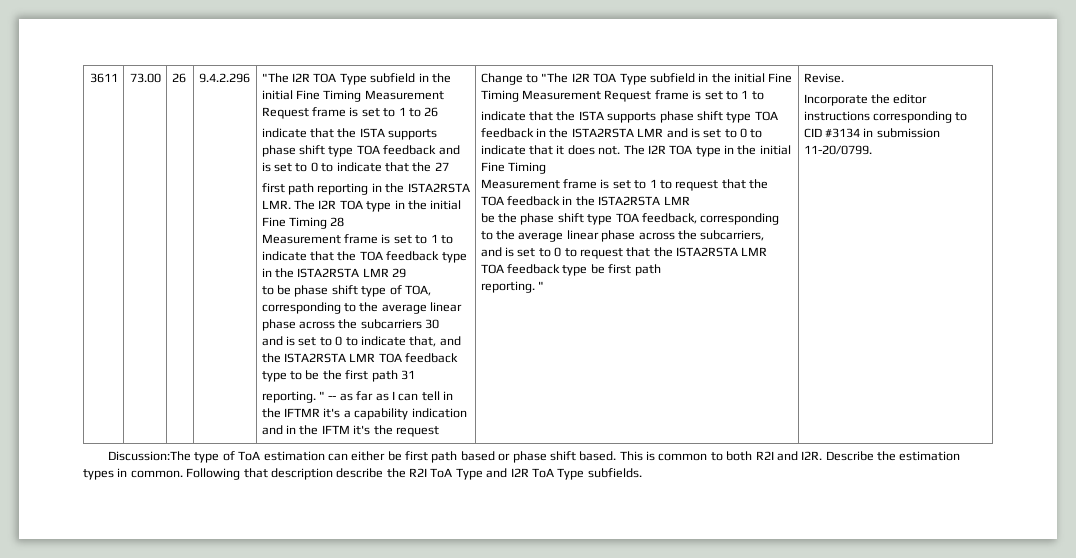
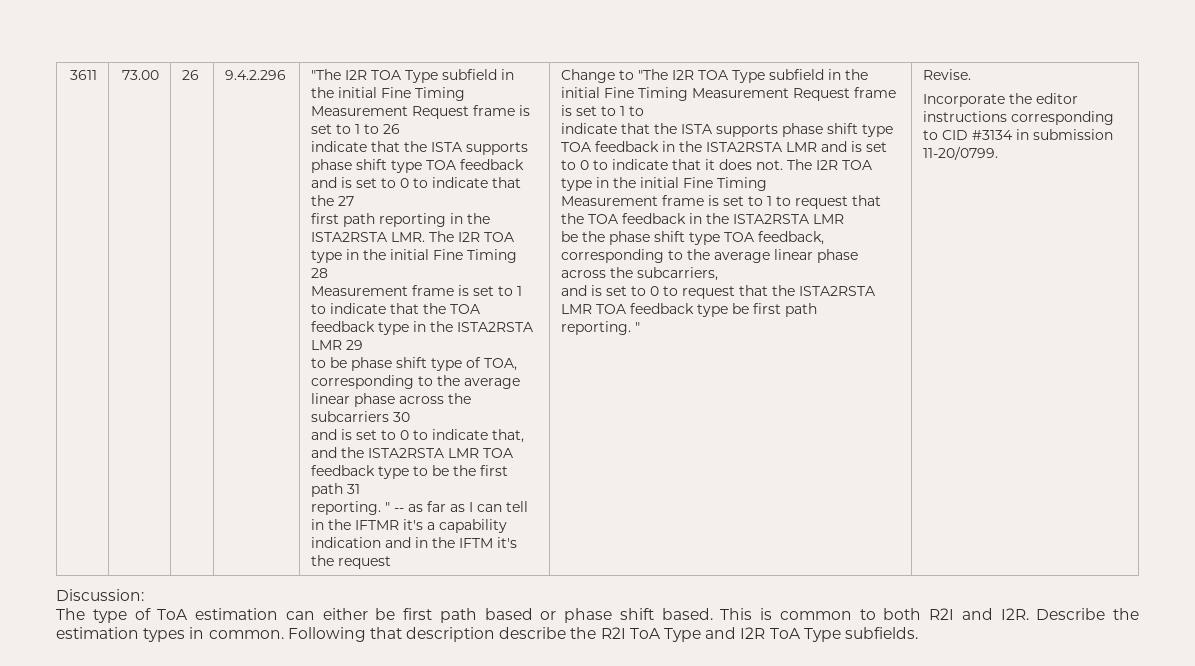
[108,451,192,461] Discussion:The -> [56,589,144,601] [56,608,85,620] Discussion: // The

